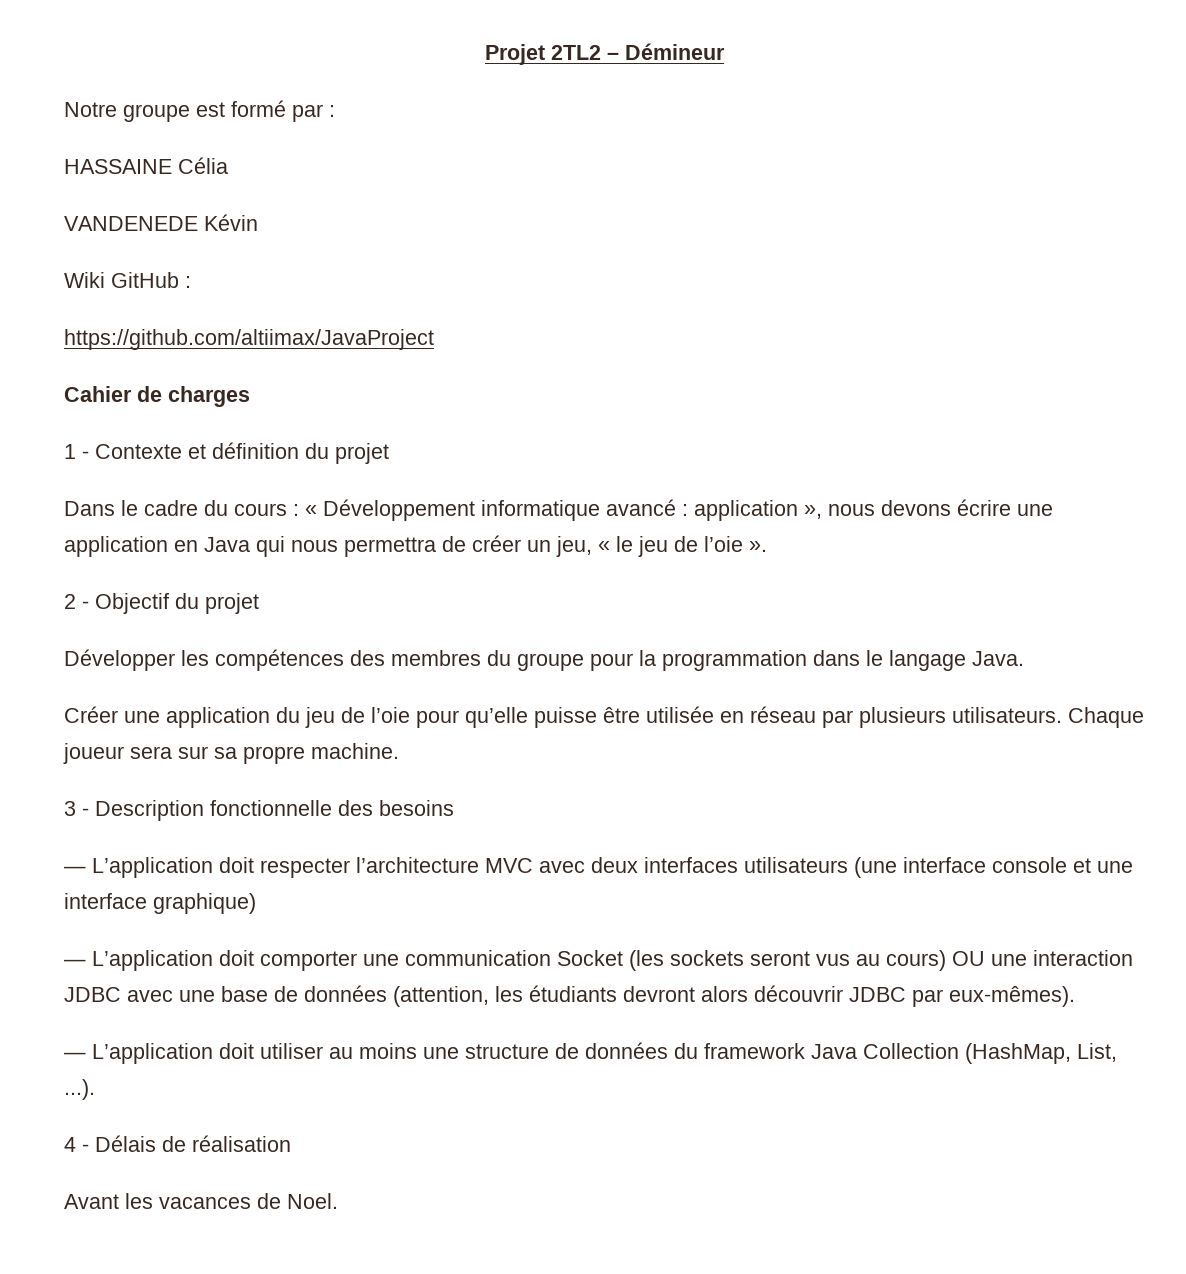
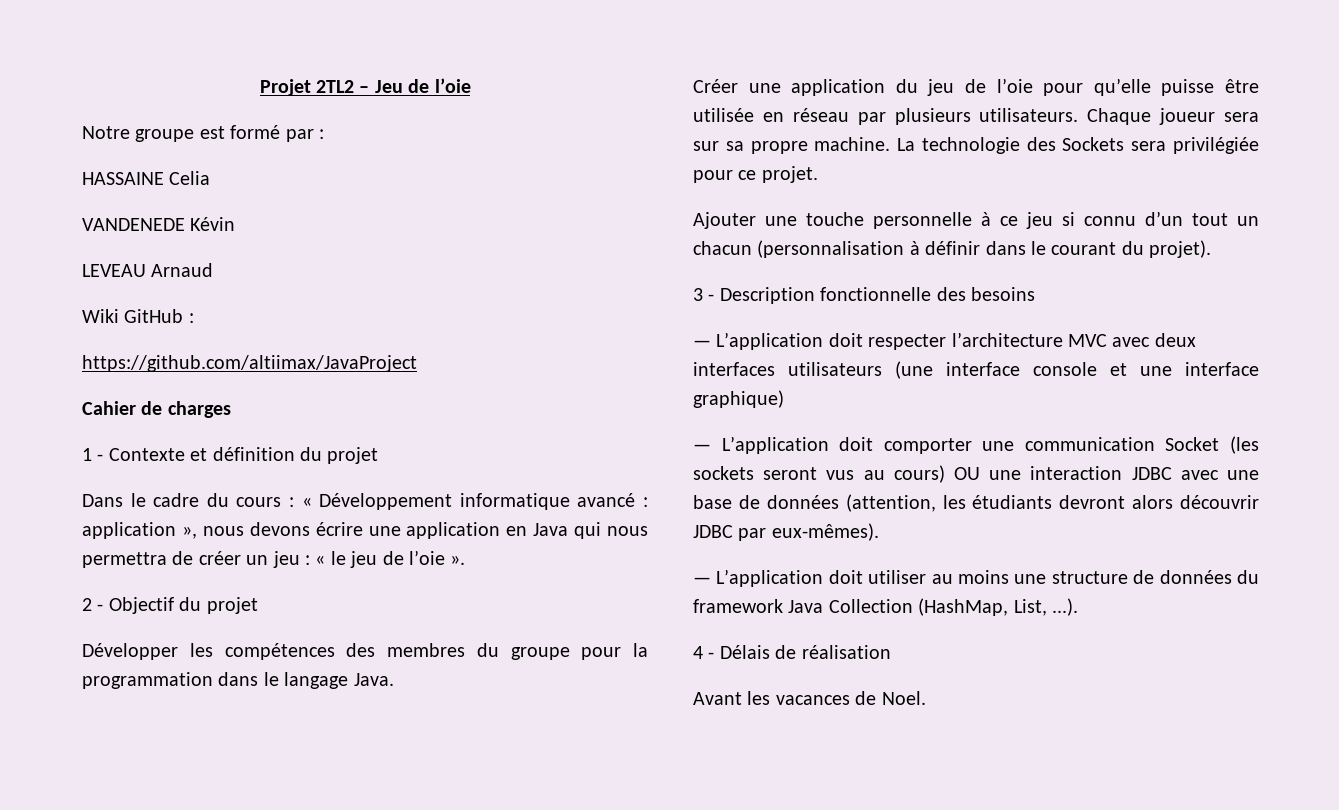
[625,43,725,60] Démineur -> [374,78,471,93] Jeu de l’oie
[178,157,228,174] Célia -> [169,171,211,185] Celia
(258, 222) none -> [82,263,214,277] // LEVEAU Arnaud
[556,536,592,557] jeu, -> [272,551,310,568] jeu :
(399, 751) none -> [897,137,1259,154] [693,166,818,183] [693,211,1259,229] [693,240,1212,258] La technologie des Sockets sera privilégiée pour ce projet. // Ajouter une touche personnelle à ce jeu si connu d’un tout un chacun (personnalisation à définir dans le courant du projet).

